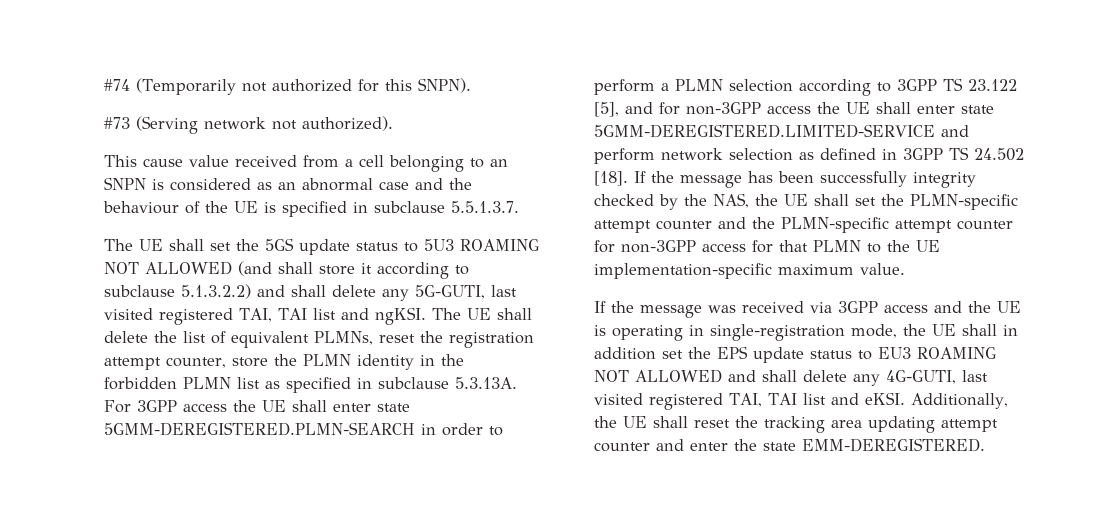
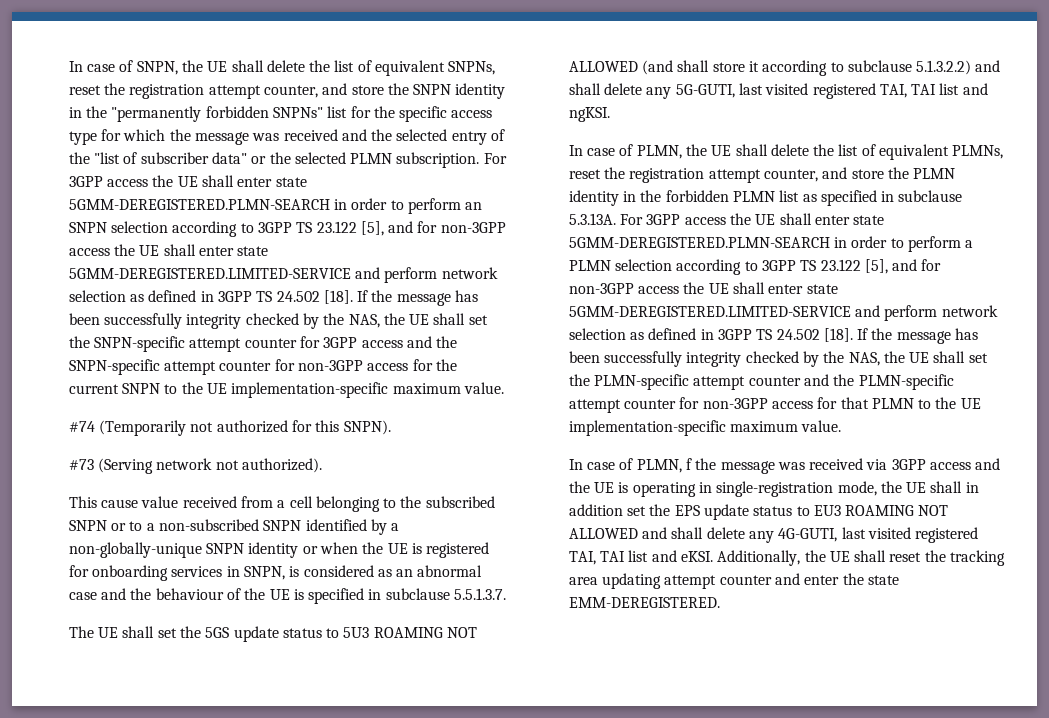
(104, 85) none -> [68,60,496,76] [68,83,506,99] [68,106,493,122] [68,129,506,145] [68,152,507,168] [68,175,307,187] [68,198,483,214] [68,221,506,237] [68,244,269,256] [68,267,498,283] [68,290,479,306] [68,313,488,329] [68,336,458,352] [68,359,457,375] [68,382,504,398] In case of SNPN, the UE shall delete the list of equivalent SNPNs, reset the registration attempt counter, and store the SNPN identity in the "permanently forbidden SNPNs" list for the specific access type for which the message was received and the selected entry of the "list of subscriber data" or the selected PLMN subscription. For 3GPP access the UE shall enter state 5GMM-DEREGISTERED.PLMN-SEARCH in order to perform an SNPN selection according to 3GPP TS 23.122 [5], and for non-3GPP access the UE shall enter state 5GMM-DEREGISTERED.LIMITED-SERVICE and perform network selection as defined in 3GPP TS 24.502 [18]. If the message has been successfully integrity checked by the NAS, the UE shall set the SNPN-specific attempt counter for 3GPP access and the SNPN-specific attempt counter for non-3GPP access for the current SNPN to the UE implementation-specific maximum value. //
[490,159,509,167] [104,177,147,190] an SNPN -> [400,496,495,508] [68,519,400,535] [68,542,490,558] [68,565,285,581] the subscribed SNPN or to a non-subscribed SNPN identified by a non-globally-unique SNPN identity or when the UE is registered for onboarding services in SNPN,
[432,308,462,320] The -> [568,144,707,159] // In case of PLMN, the
(227, 362) none -> [822,167,848,179] and
[594,301,607,313] If -> [568,458,692,473] In case of PLMN, f

